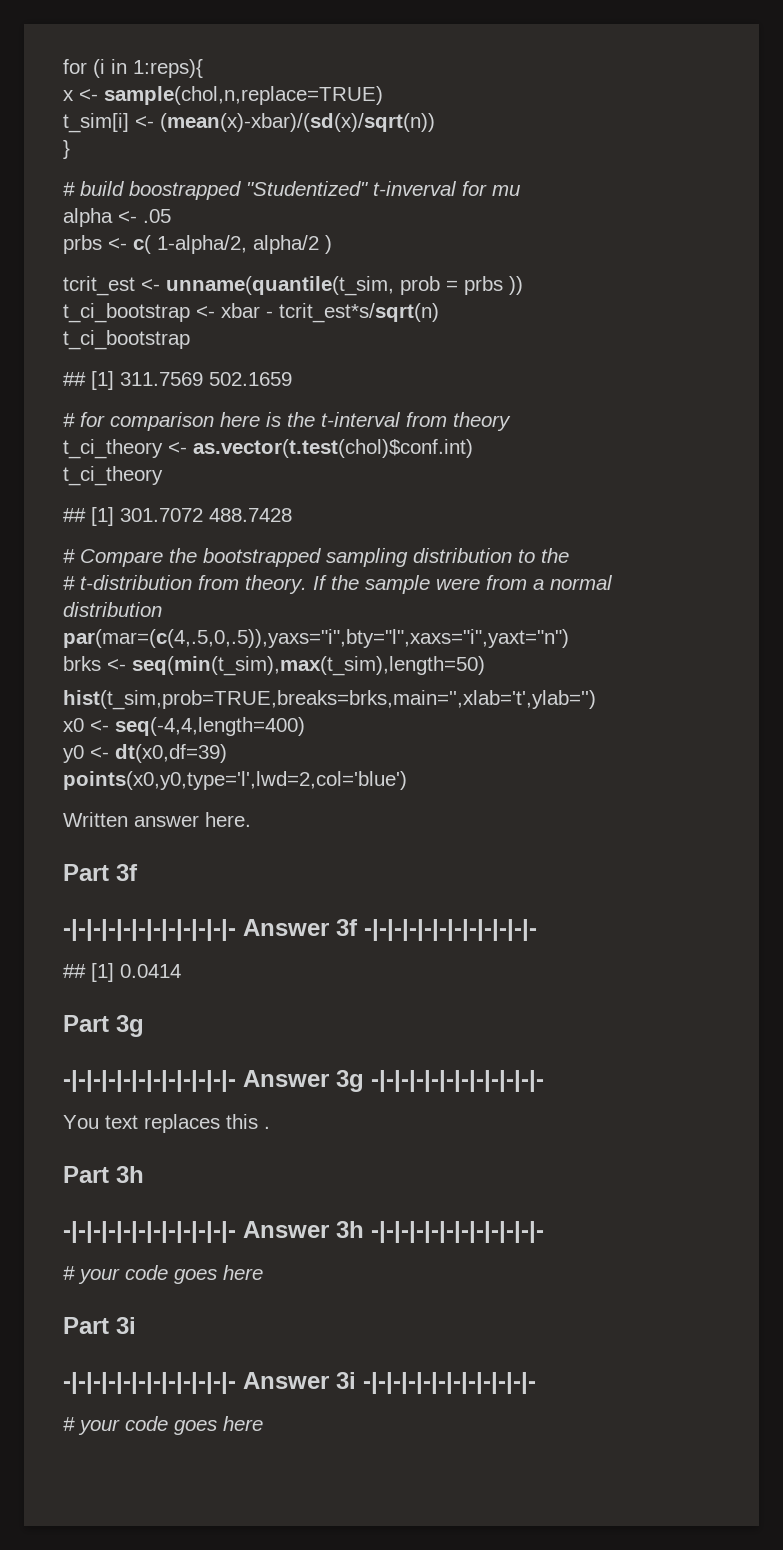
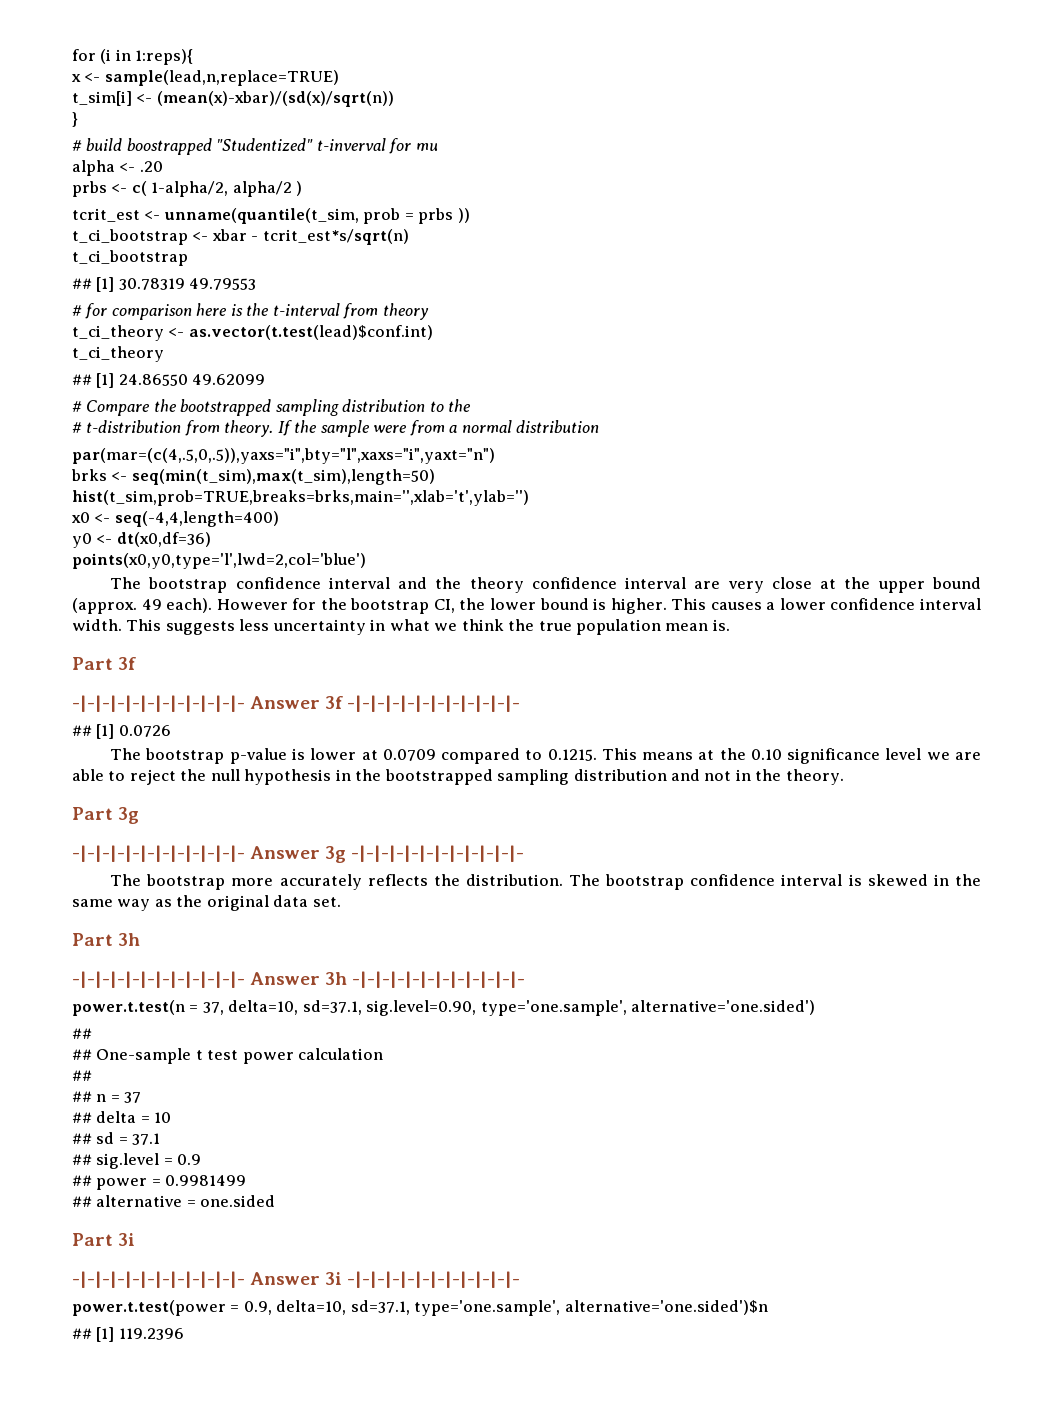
[104,86,383,105] sample(chol,n,replace=TRUE) -> [104,70,339,86] sample(lead,n,replace=TRUE)
[143,209,171,223] .05 -> [139,161,163,172] .20
[120,372,292,386] 311.7569 502.1659 -> [118,278,257,290] 30.78319 49.79553
[193,439,473,458] as.vector(t.test(chol)$conf.int) -> [188,325,433,340] as.vector(t.test(lead)$conf.int)
[120,508,292,522] 301.7072 488.7428 -> [118,374,266,386] 24.86550 49.62099
[115,744,227,763] dt(x0,df=39) -> [116,532,211,547] dt(x0,df=36)
[63,812,251,827] Written answer here. -> [110,577,982,593] [72,598,981,614] [72,619,730,635] The bootstrap confidence interval and the theory confidence interval are very close at the upper bound (approx. 49 each). However for the bootstrap CI, the lower bound is higher. This causes a lower confidence interval width. This suggests less uncertainty in what we think the true population mean is.
[120,964,181,978] 0.0414 -> [118,725,171,737] [110,748,981,764] [72,769,844,785] 0.0726 // The bootstrap p-value is lower at 0.0709 compared to 0.1215. This means at the 0.10 significance level we are able to reject the null hypothesis in the bootstrapped sampling distribution and not in the theory.
[63,1114,270,1133] You text replaces this . -> [110,874,981,890] [72,895,341,911] The bootstrap more accurately reflects the distribution. The bootstrap confidence interval is skewed in the same way as the original data set.
[63,1265,263,1284] # your code goes here -> [72,1000,816,1016] [72,1028,92,1039] [72,1048,384,1064] [72,1070,92,1081] [72,1091,142,1103] [72,1111,172,1123] [72,1132,161,1145] [72,1153,202,1169] [72,1175,247,1190] [72,1195,276,1207] power.t.test(n = 37, delta=10, sd=37.1, sig.level=0.90, type='one.sample', alternative='one.sided') // ## // ## One-sample t test power calculation // ## // ## n = 37 // ## delta = 10 // ## sd = 37.1 // ## sig.level = 0.9 // ## power = 0.9981499 // ## alternative = one.sided
[63,1416,263,1435] # your code goes here -> [72,1300,768,1316] [72,1327,184,1342] power.t.test(power = 0.9, delta=10, sd=37.1, type='one.sample', alternative='one.sided')$n // ## [1] 119.2396

